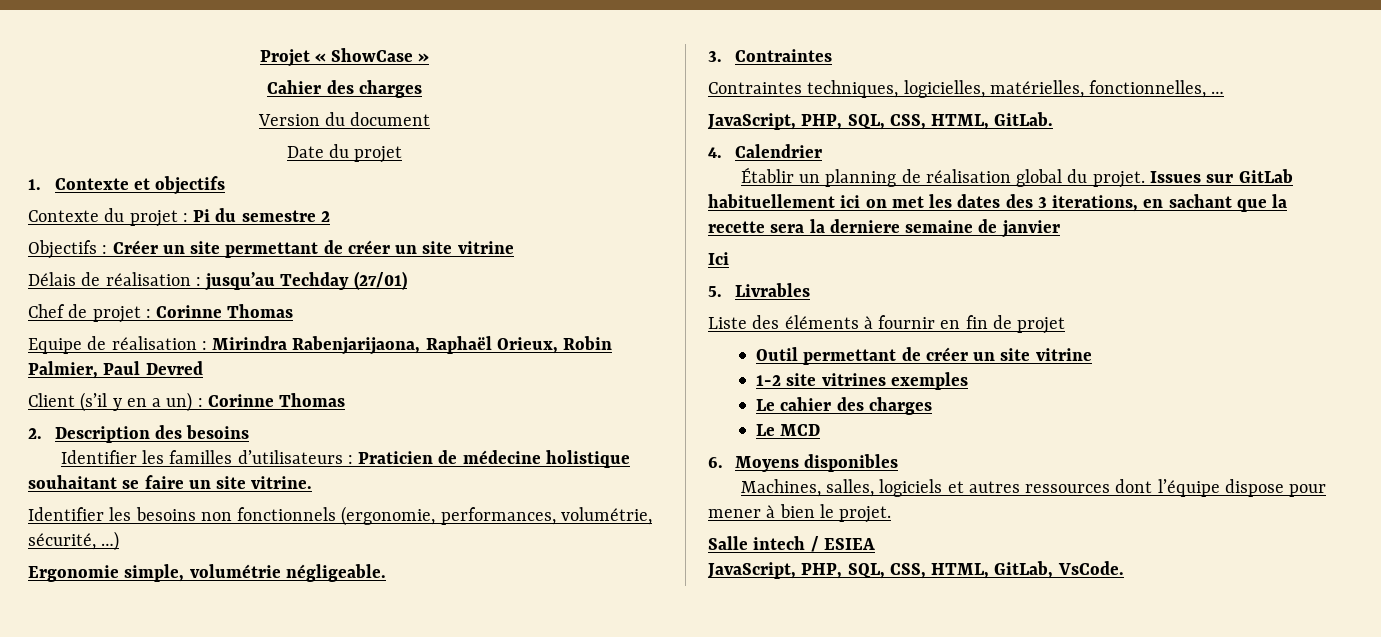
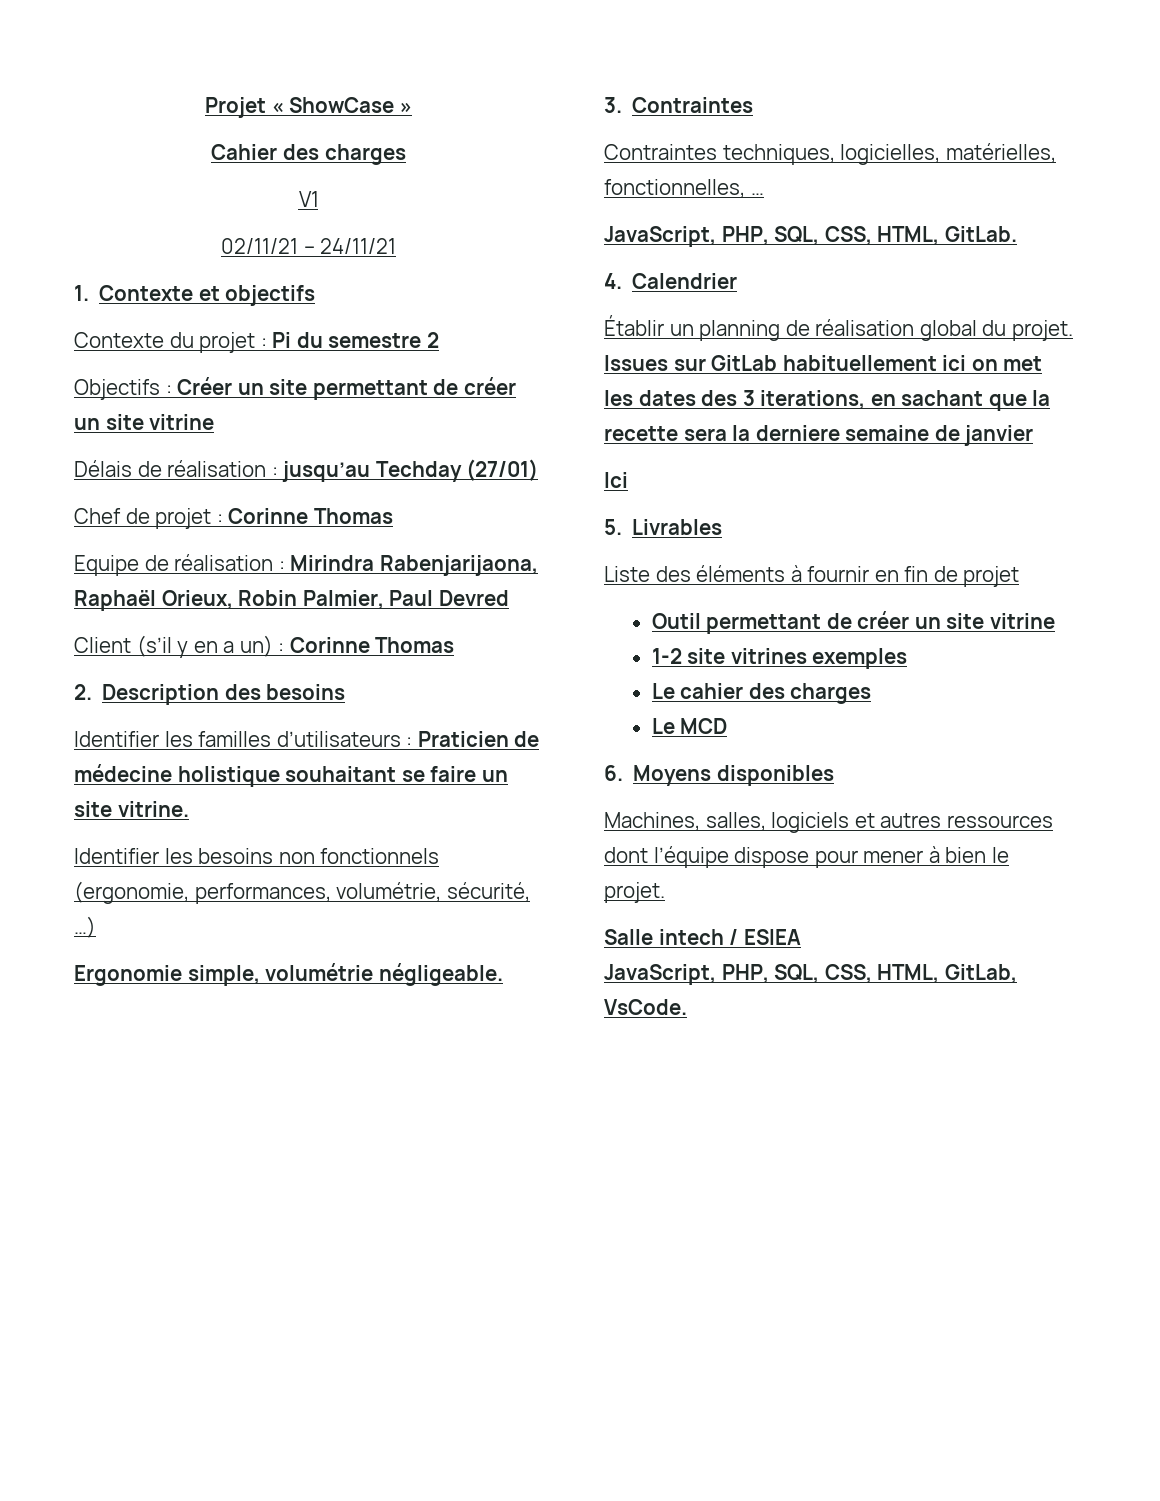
[257,112,431,126] [286,144,403,163] Version du document // Date du projet -> [298,191,319,207] [220,238,397,254] V1 // 02/11/21 – 24/11/21

